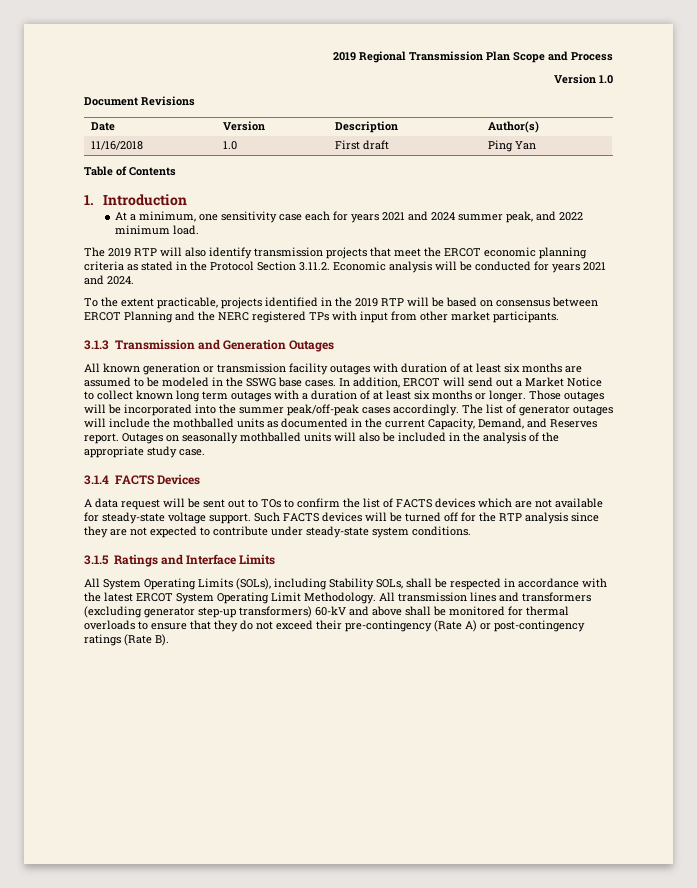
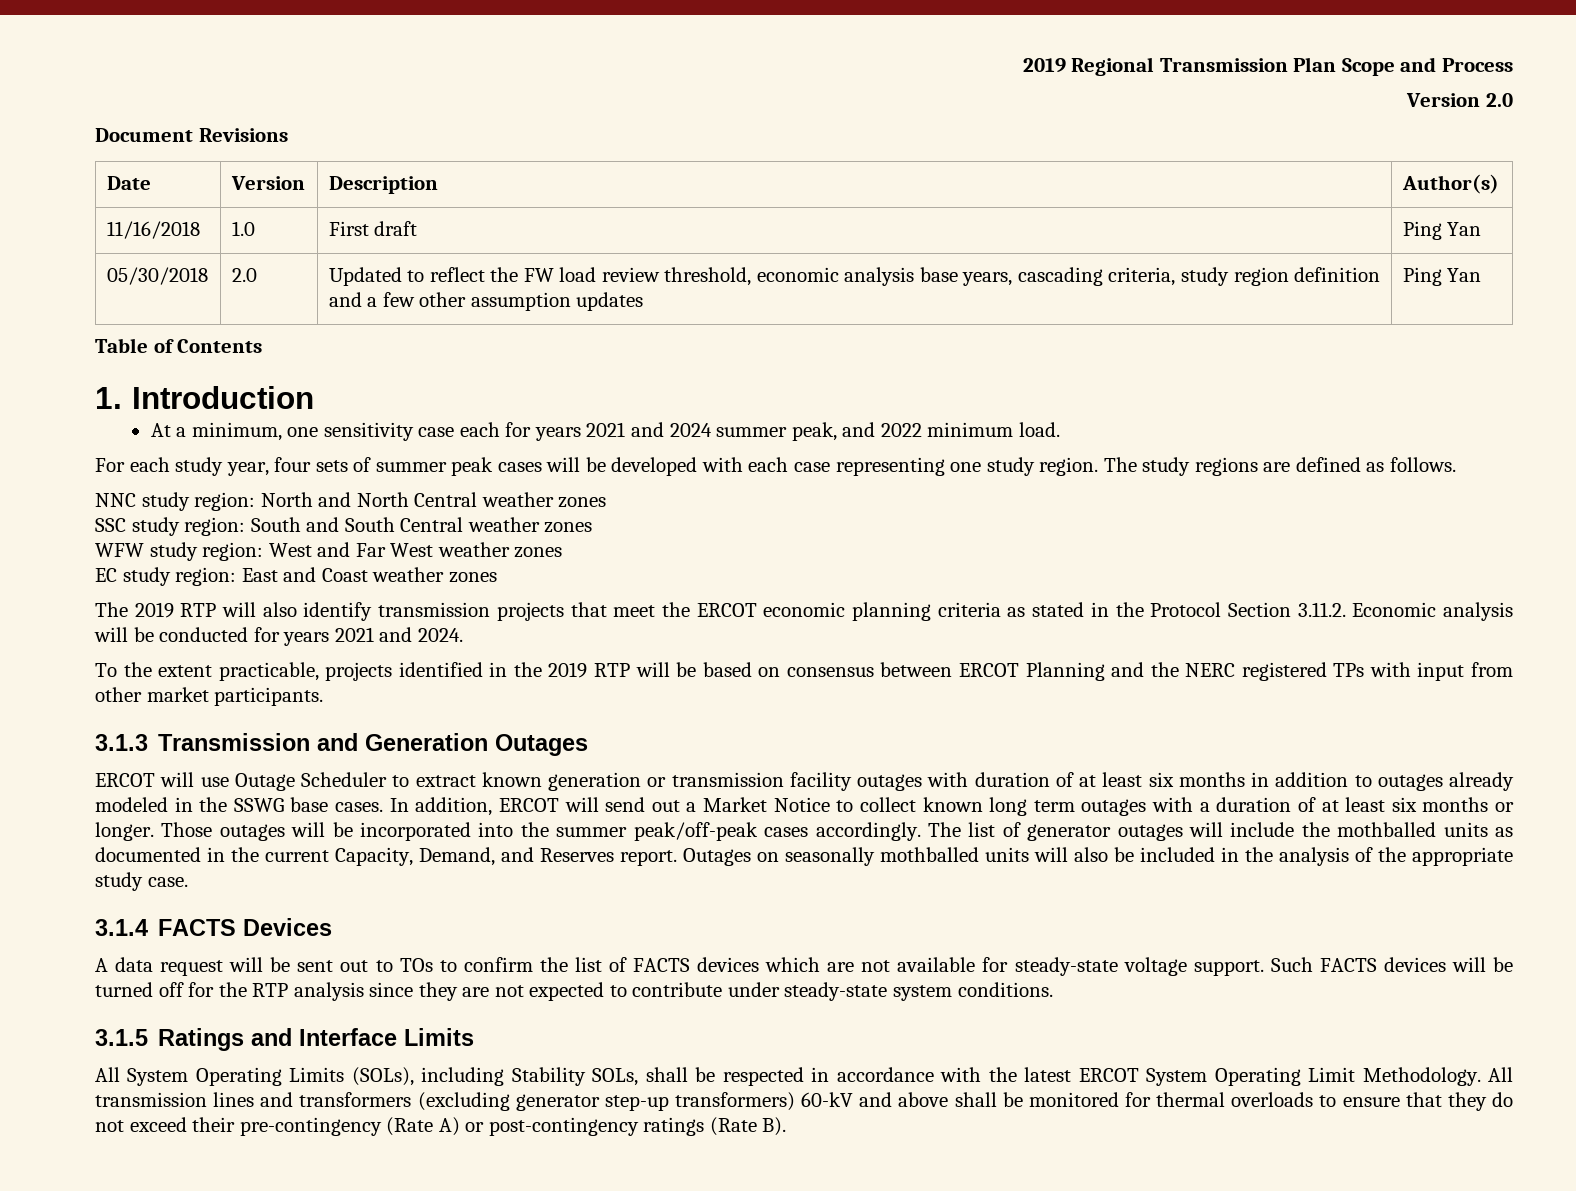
[599,75,613,84] 1.0 -> [1486,93,1513,107] 2.0
(537, 145) none -> [106,267,208,285] [231,268,257,282] [328,267,1381,286] [328,292,644,311] [1402,267,1482,286] // 05/30/2018 | 2.0 | Updated to reflect the FW load review threshold, economic analysis base years, cascading criteria, study region definition and a few other assumption updates | Ping Yan
(199, 230) none -> [95,457,1456,476] [95,492,607,511] [95,517,593,536] [95,542,563,561] [95,567,497,586] // For each study year, four sets of summer peak cases will be developed with each case representing one study region. The study regions are defined as follows. // NNC study region: North and North Central weather zones // SSC study region: South and South Central weather zones // WFW study region: West and Far West weather zones // EC study region: East and Coast weather zones
[84,363,100,372] All -> [95,772,476,791] ERCOT will use Outage Scheduler to extract
[565,366,582,373] [84,377,159,387] are assumed to be -> [1251,772,1514,791] in addition to outages already

